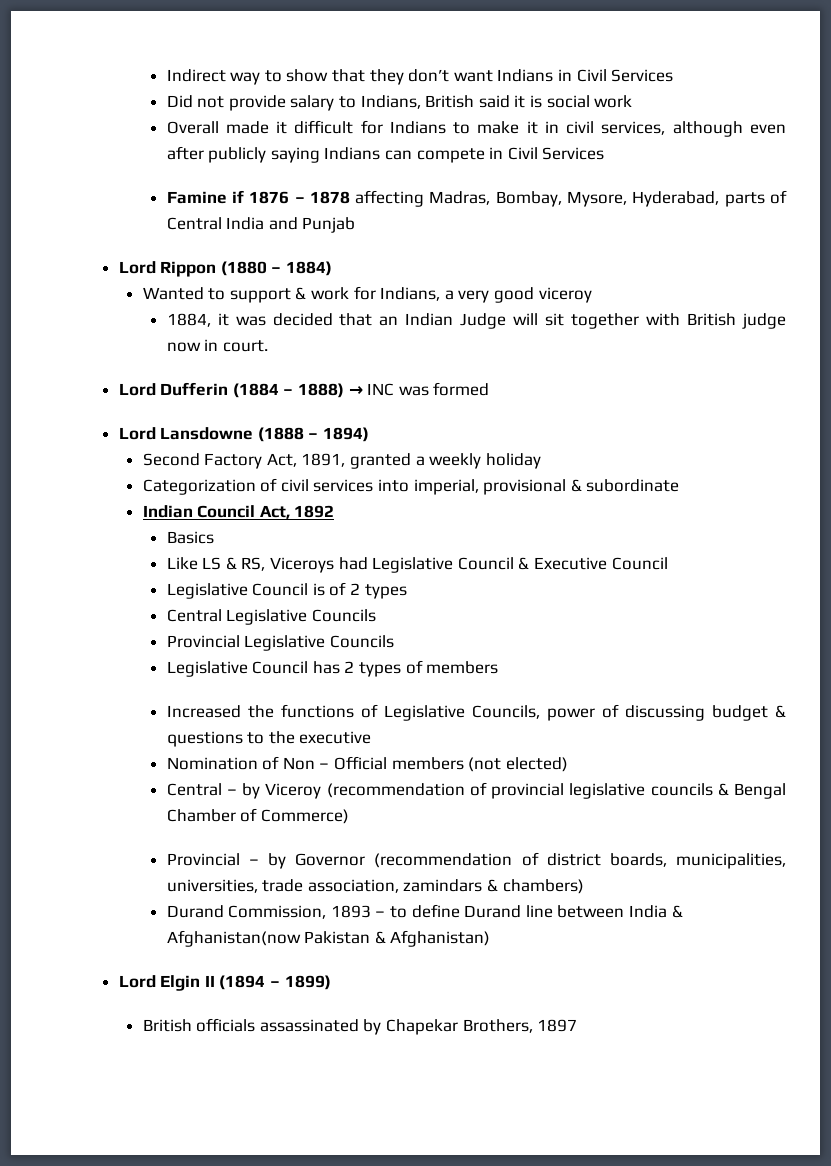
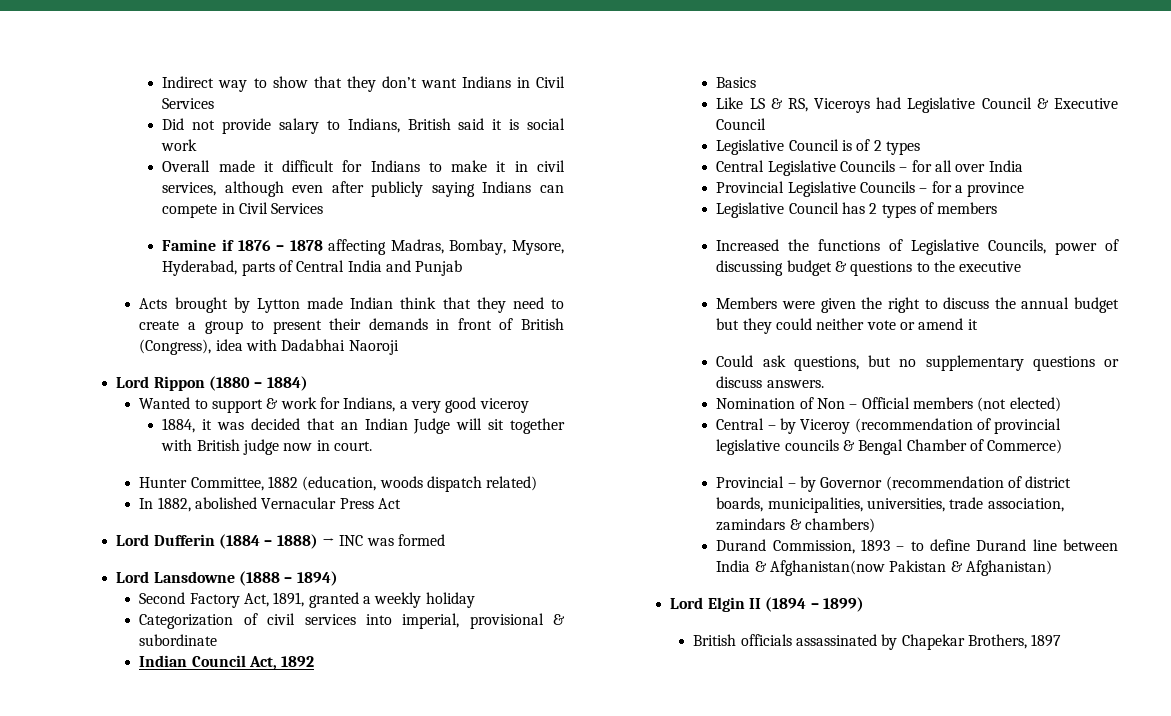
(356, 225) none -> [139,297,564,313] [139,318,564,334] [139,339,399,355] // Acts brought by Lytton made Indian think that they need to create a group to present their demands in front of British (Congress), idea with Dadabhai Naoroji
(268, 346) none -> [139,476,538,492] [139,497,402,512] // Hunter Committee, 1882 (education, woods dispatch related) // In 1882, abolished Vernacular Press Act
(376, 615) none -> [899,160,1023,172] – for all over India
(394, 641) none -> [919,181,1025,197] – for a province
(372, 737) none -> [716,297,1119,313] [716,318,978,334] [716,355,1119,371] [716,376,824,388] // Members were given the right to discuss the annual budget but they could neither vote or amend it // Could ask questions, but no supplementary questions or discuss answers.

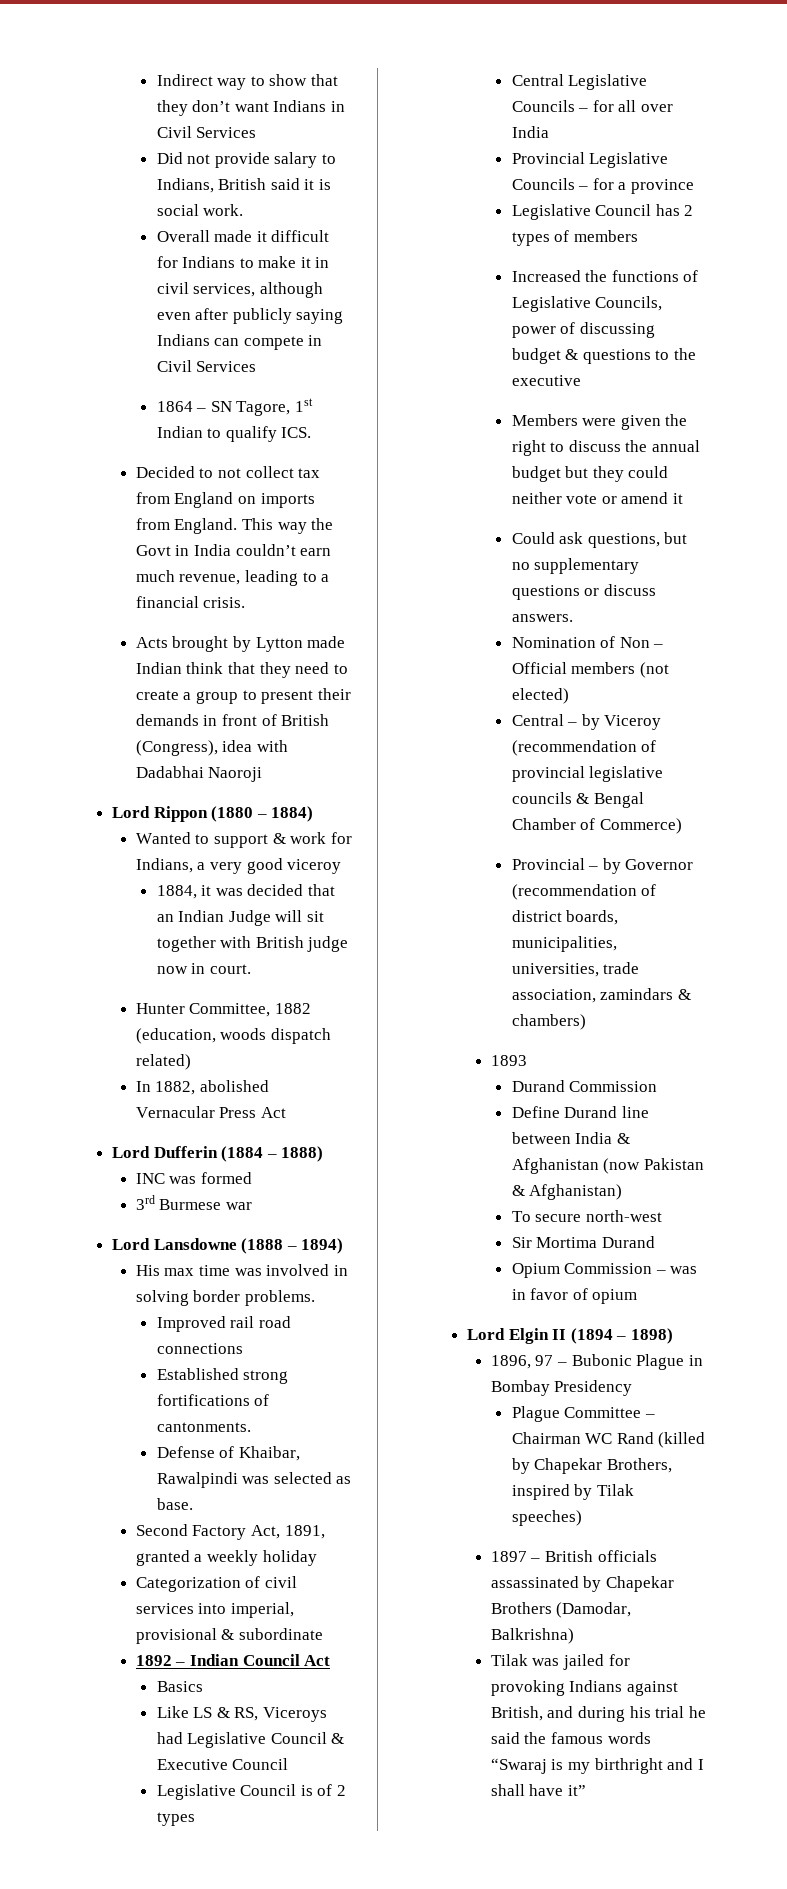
[161,139,198,151] work -> [203,204,244,216] work.
[162,239,564,255] [162,260,463,276] Famine if 1876 – 1878 affecting Madras, Bombay, Mysore, Hyderabad, parts of Central India and Punjab -> [156,398,313,416] [156,426,312,442] [135,466,321,478] [135,492,315,508] [135,518,334,534] [135,544,332,556] [135,570,330,586] [135,596,246,608] 1864 – SN Tagore, 1st Indian to qualify ICS. // Decided to not collect tax from England on imports from England. This way the Govt in India couldn’t earn much revenue, leading to a financial crisis.
[322,538,336,546] → -> (324, 1154) //
(446, 540) none -> [135,1195,252,1210] // 3rd Burmese war
(338, 578) none -> [135,1264,348,1276] [135,1290,315,1306] [156,1316,291,1332] [156,1343,243,1354] [156,1368,289,1384] [156,1394,270,1406] [156,1422,251,1432] [156,1446,300,1461] [156,1472,352,1488] [156,1498,193,1510] // His max time was involved in solving border problems. // Improved rail road connections // Established strong fortifications of cantonments. // Defense of Khaibar, Rawalpindi was selected as base.
[139,655,315,670] Indian Council Act, 1892 -> [135,1654,331,1666] 1892 – Indian Council Act
[716,539,971,554] // Durand Commission, 1893 – to define -> [490,1055,527,1066] [511,1080,658,1092] [511,1106,560,1118] // 1893 // Durand Commission // Define
[770,560,886,576] Afghanistan(now -> [511,1158,641,1174] Afghanistan (now
(1052, 568) none -> [511,1210,662,1222] [511,1236,655,1248] [511,1263,698,1278] [511,1288,638,1304] // To secure north-west // Sir Mortima Durand // Opium Commission – was in favor of opium
[823,597,865,612] 1899) // -> [631,1328,674,1344] [490,1354,703,1370] [490,1380,633,1396] [511,1406,655,1422] [511,1432,706,1448] [511,1458,672,1474] [511,1484,634,1500] [511,1510,582,1526] [490,1551,541,1562] 1898) // 1896, 97 – Bubonic Plague in Bombay Presidency // Plague Committee – Chairman WC Rand (killed by Chapekar Brothers, inspired by Tilak speeches) // 1897 –
[968,634,1062,649] Brothers, 1897 -> [490,1602,632,1618] [490,1628,574,1644] [490,1654,630,1670] [490,1680,678,1696] [490,1706,706,1722] [490,1732,651,1744] [490,1758,704,1774] [490,1784,586,1796] Brothers (Damodar, Balkrishna) // Tilak was jailed for provoking Indians against British, and during his trial he said the famous words “Swaraj is my birthright and I shall have it”

